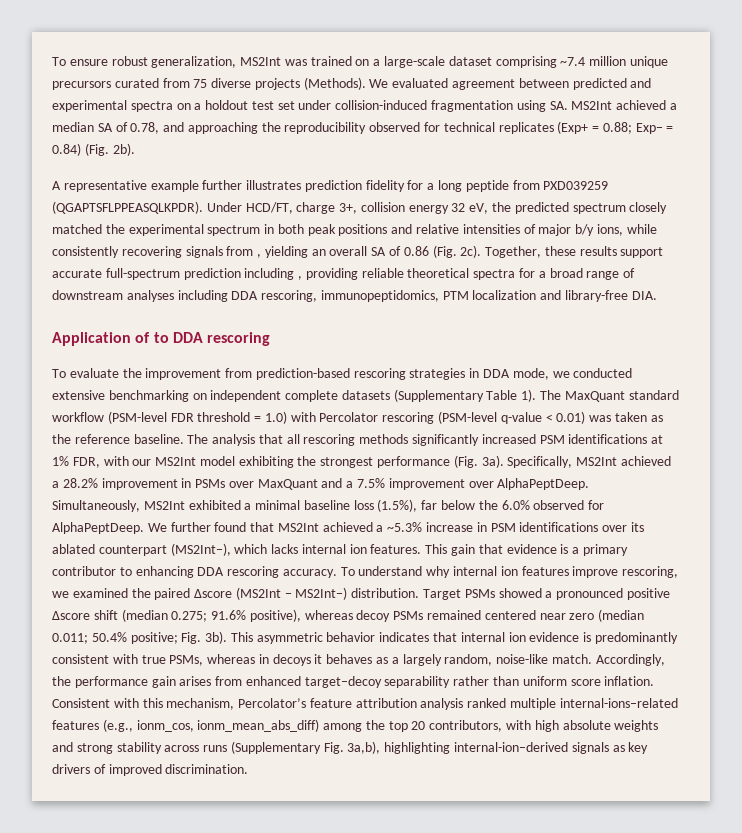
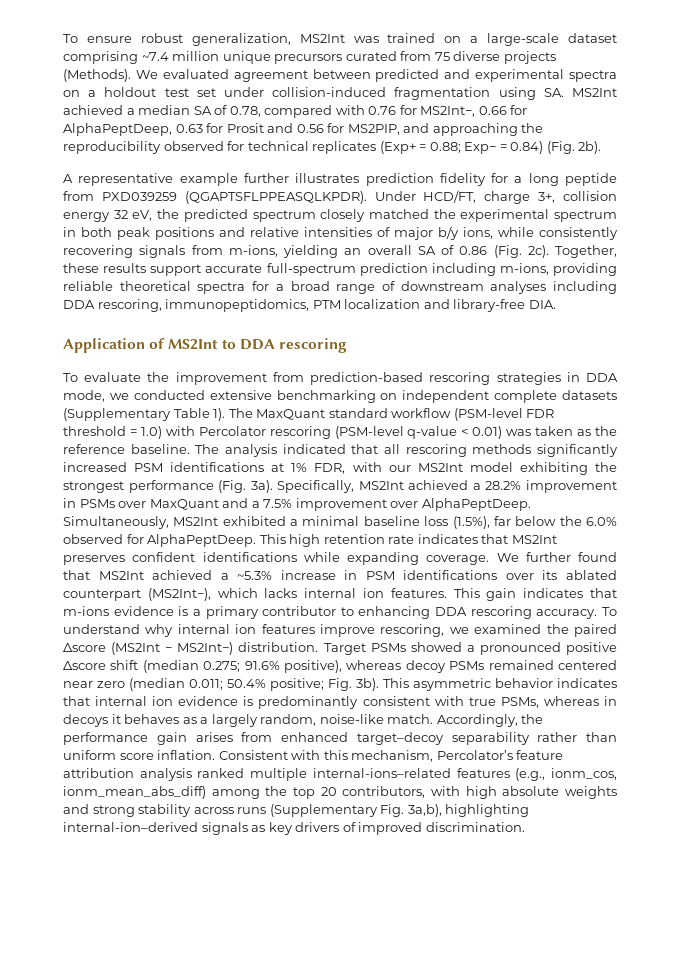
(160, 128) none -> [264,105,528,118] [63,123,400,136] compared with 0.76 for MS2Int−, 0.66 for AlphaPeptDeep, 0.63 for Prosit and 0.56 for MS2PIP,
[257,254,262,258] , -> [228,245,278,257] m-ions,
[298,276,303,280] , -> [499,263,549,275] m-ions,
(151, 337) none -> [168,339,219,350] MS2Int
(256, 440) none -> [282,444,346,454] indicated
(144, 528) none -> [259,534,557,547] [63,552,490,565] This high retention rate indicates that MS2Int preserves confident identifications while expanding coverage.
[478,544,503,554] that -> [523,588,617,598] [63,606,109,616] indicates that m-ions

